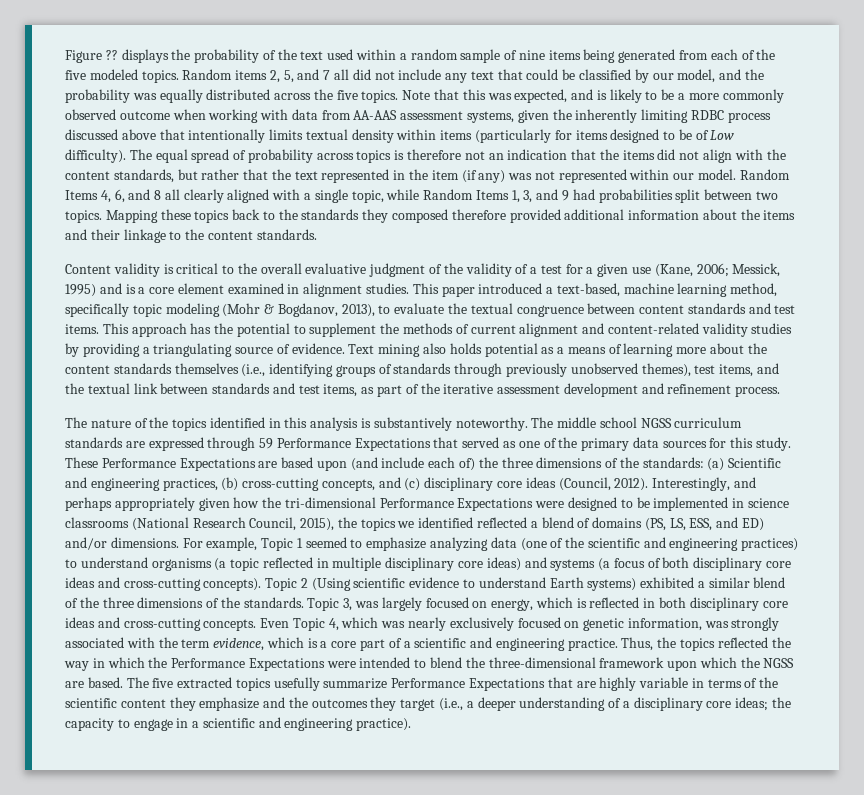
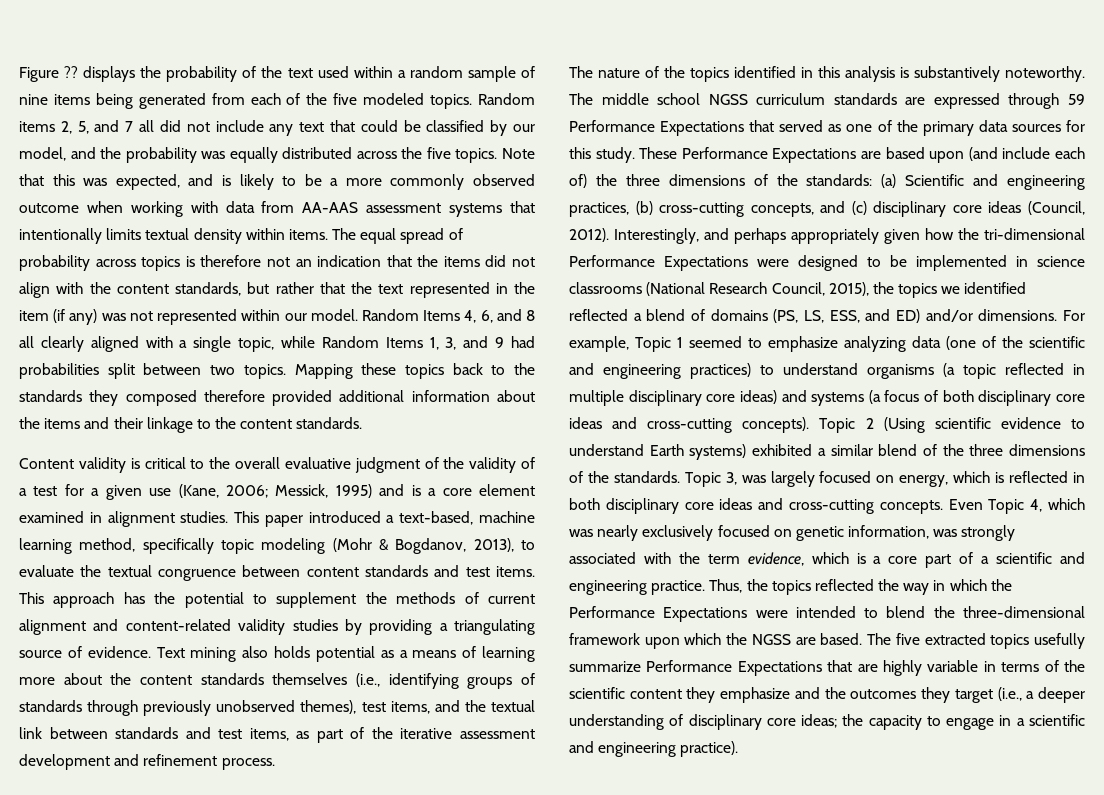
[467,109,771,123] [65,129,156,140] systems, given the inherently limiting RDBC process discussed above -> [449,203,503,217] systems
[440,129,735,143] [65,149,126,163] items (particularly for items designed to be of Low difficulty). -> [288,229,328,240] items.
[622,701,630,708] a -> (684, 720) none

